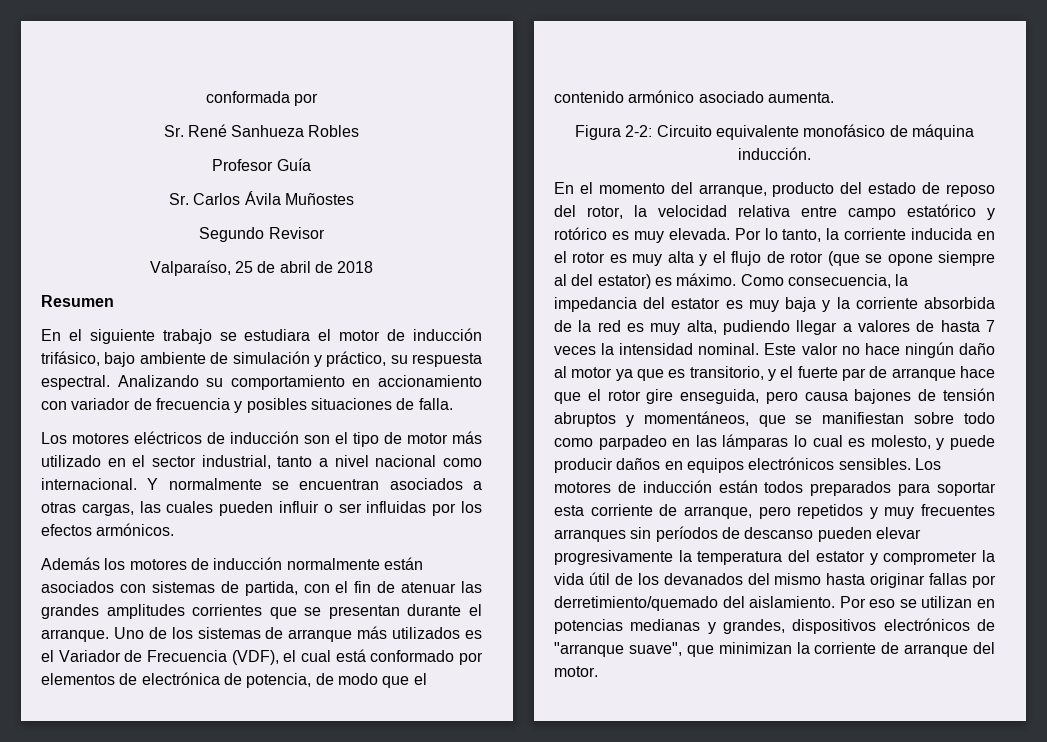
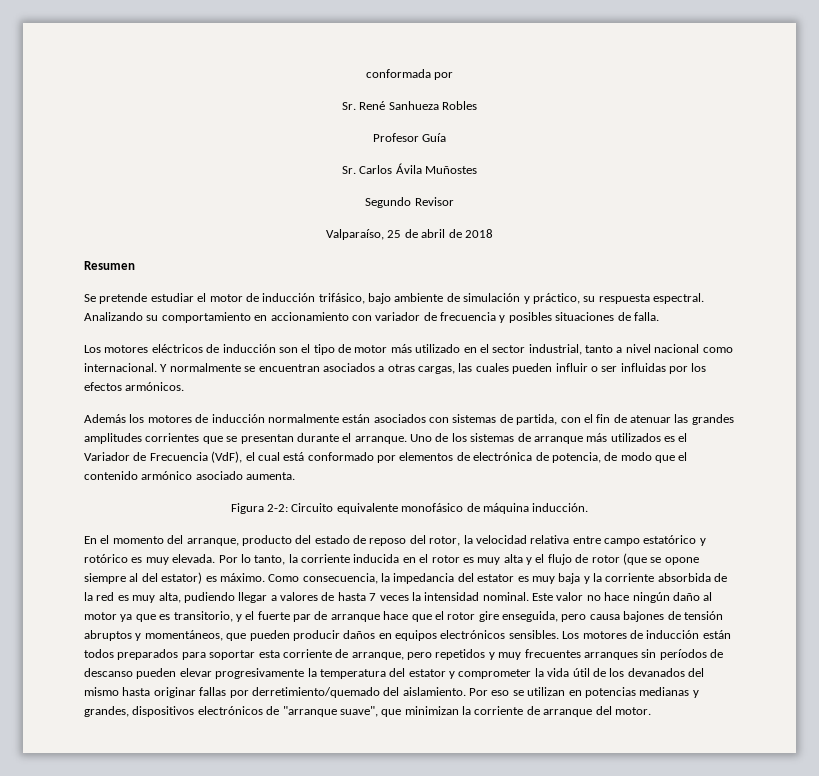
[41,329,311,344] En el siguiente trabajo se estudiara -> [84,293,194,304] Se pretende estudiar
[231,650,279,665] (VDF), -> [211,451,243,463] (VdF),
[795,412,995,424] [554,434,995,450] se manifiestan sobre todo como parpadeo en las lámparas lo cual es molesto, y puede -> [249,630,290,641] pueden

